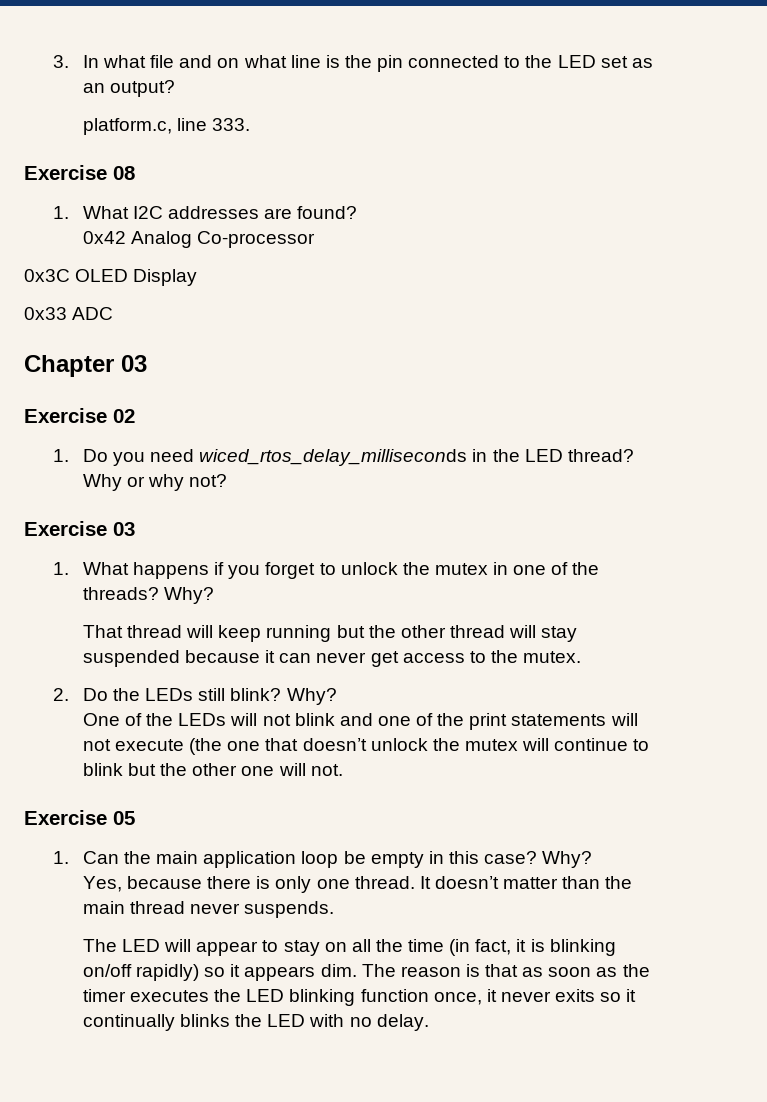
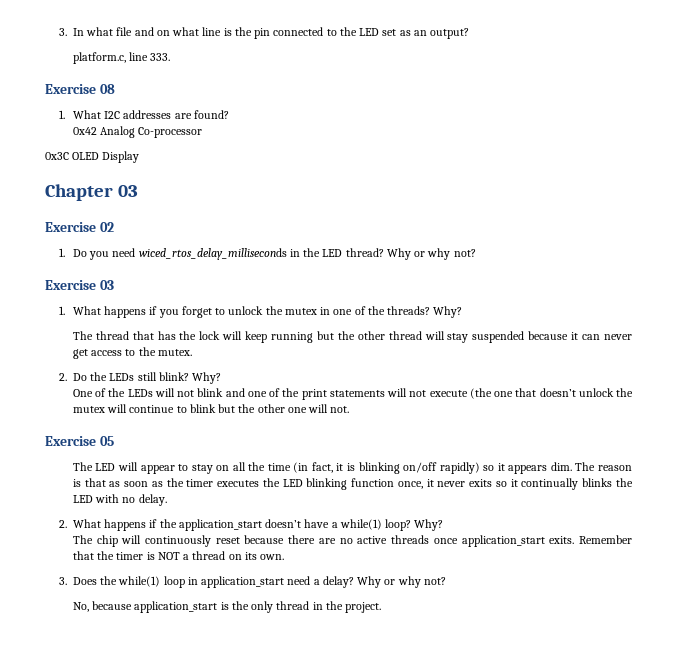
[24,307,114,320] // 0x33 ADC -> (140, 157) none
[82,625,183,638] That thread -> [72,331,221,340] The thread that has the lock
[53,851,593,868] [82,876,633,893] [82,901,335,918] // 1. Can the main application loop be empty in this case? Why? // Yes, because there is only one thread. It doesn’t matter than the main thread never suspends. -> (114, 441) none
(429, 1022) none -> [58,519,444,531] [72,535,632,547] [72,551,285,560] [58,576,446,588] [72,601,382,613] // 2. What happens if the application_start doesn’t have a while(1) loop? Why? // The chip will continuously reset because there are no active threads once application_start exits. Remember that the timer is NOT a thread on its own. // 3. Does the while(1) loop in application_start need a delay? Why or why not? // No, because application_start is the only thread in the project.

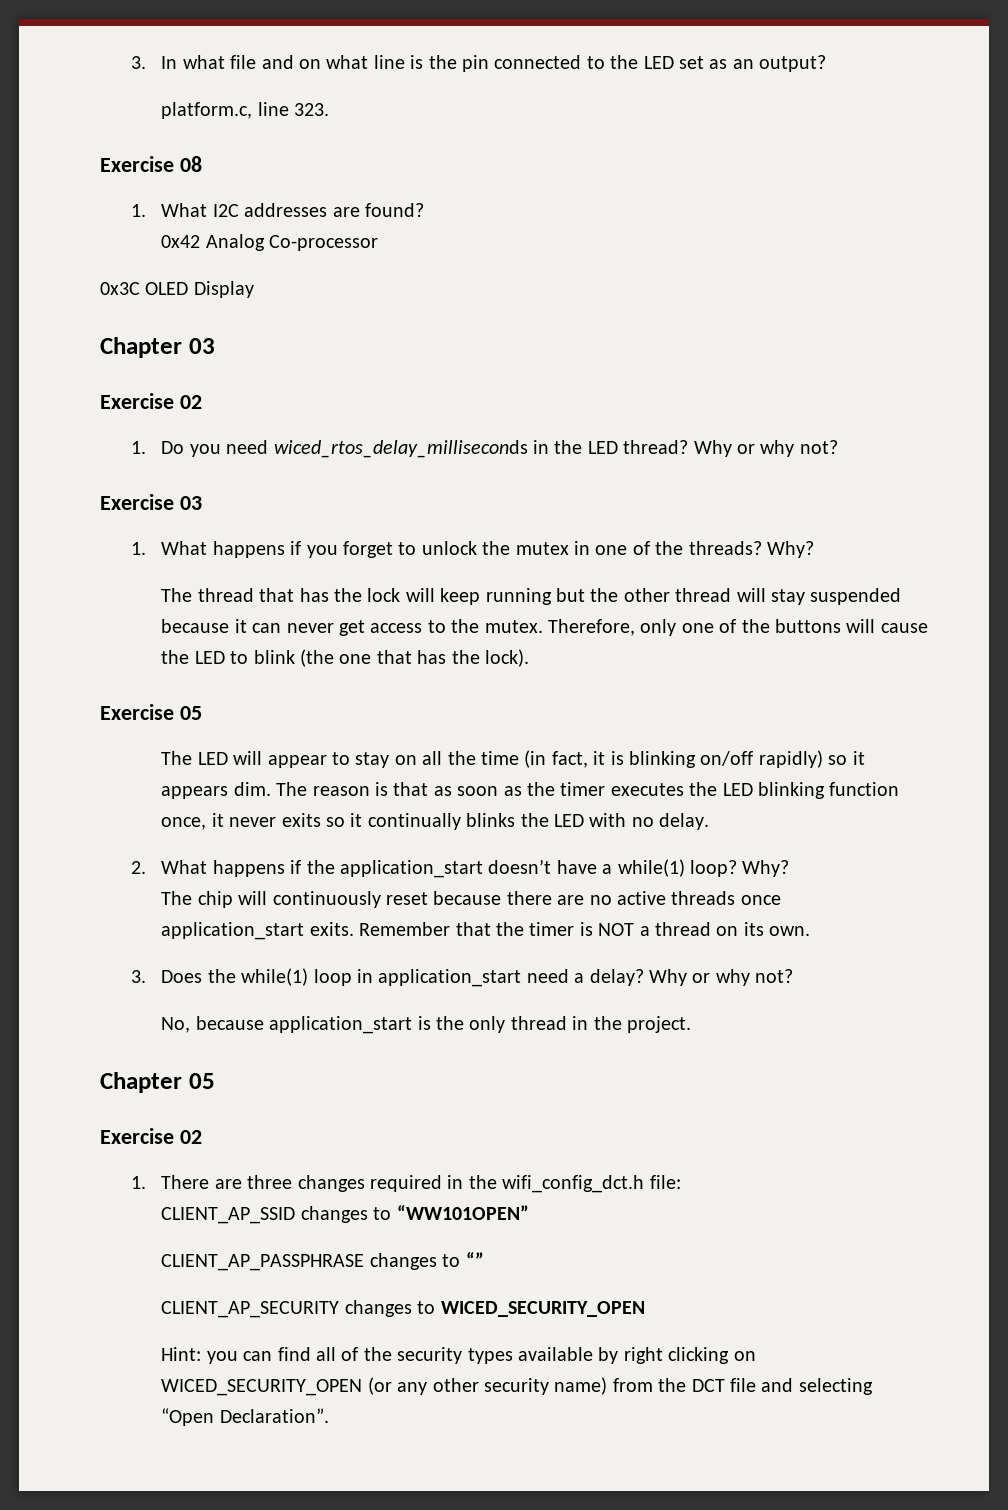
[150,53,171,61] 333. -> [294,103,330,116] 323.
[58,372,222,384] [72,388,633,400] [72,404,350,413] // 2. Do the LEDs still blink? Why? // One of the LEDs will not blink and one of the print statements will not execute (the one that doesn’t unlock the mutex will continue to blink but the other one will not. -> [547,619,928,636] [161,649,529,667] Therefore, only one of the buttons will cause the LED to blink (the one that has the lock).
(382, 607) none -> [100,1072,215,1093] [100,1128,202,1144] [130,1175,681,1193] [161,1205,529,1224] [161,1252,484,1271] [161,1300,645,1318] [161,1347,756,1364] [161,1377,873,1396] [161,1408,329,1426] // Chapter 05 // Exercise 02 // 1. There are three changes required in the wifi_config_dct.h file: // CLIENT_AP_SSID changes to “WW101OPEN” // CLIENT_AP_PASSPHRASE changes to “” // CLIENT_AP_SECURITY changes to WICED_SECURITY_OPEN // Hint: you can find all of the security types available by right clicking on WICED_SECURITY_OPEN (or any other security name) from the DCT file and selecting “Open Declaration”.

